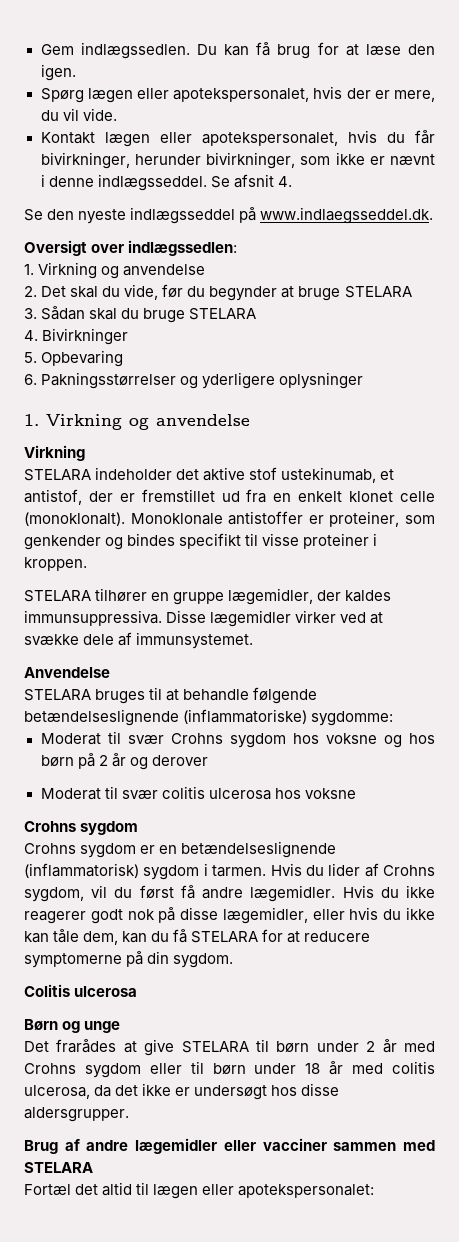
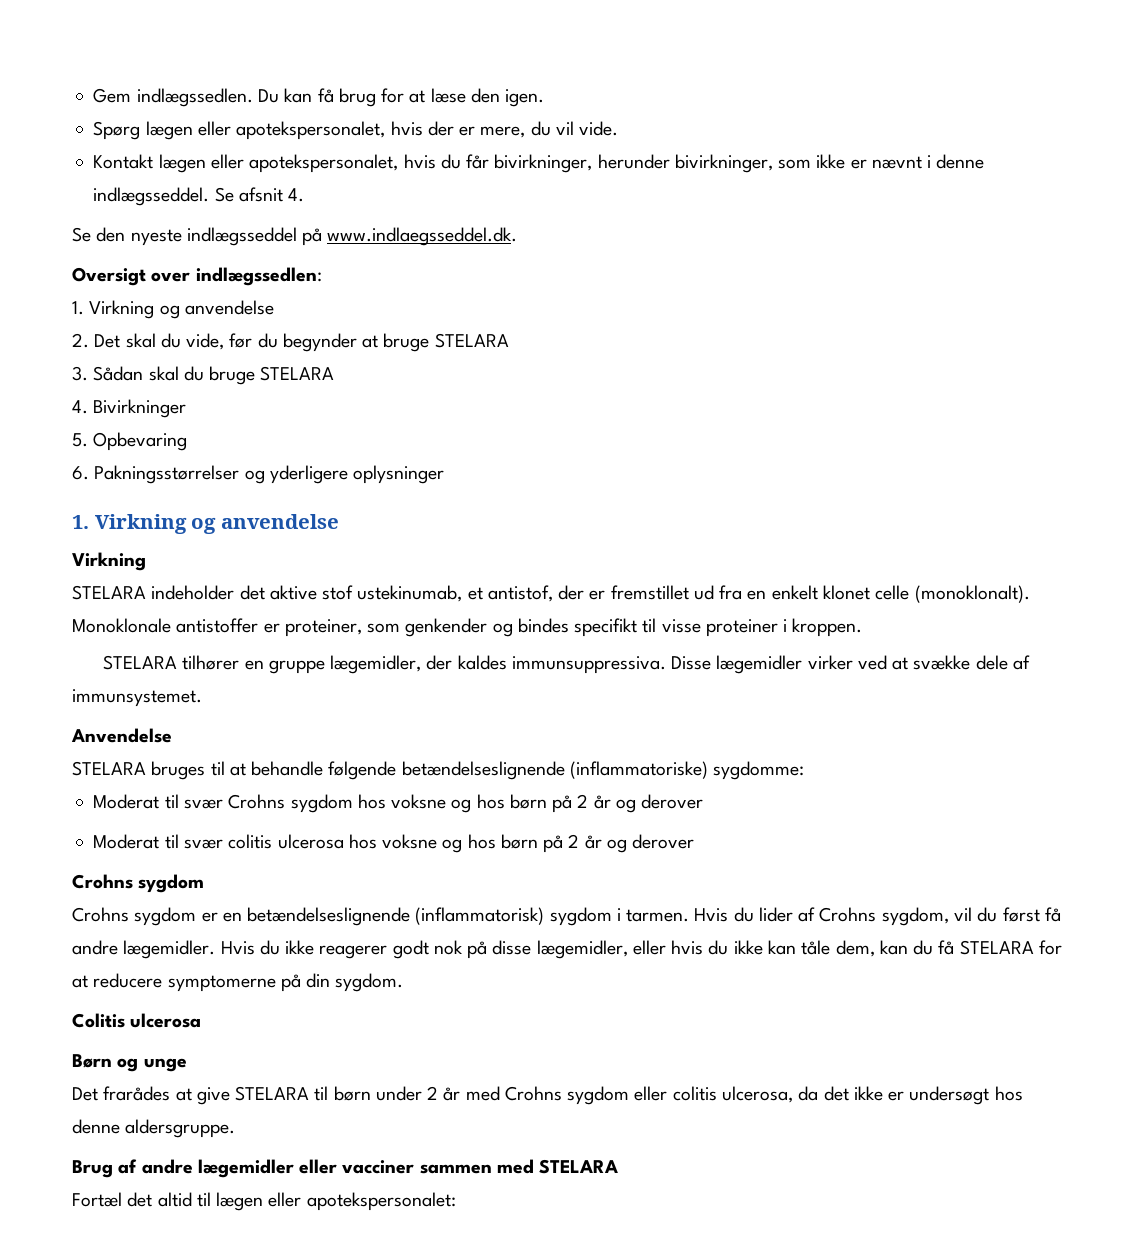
(356, 793) none -> [442,834,695,853] og hos børn på 2 år og derover
[190,1061,384,1075] til børn under 18 år med -> (668, 1093) none
[301,1083,340,1096] [24,1107,129,1122] disse aldersgrupper. -> [72,1119,236,1138] denne aldersgruppe.

